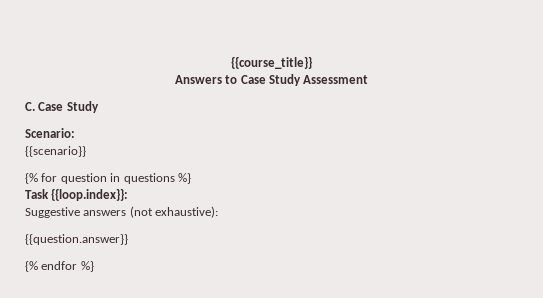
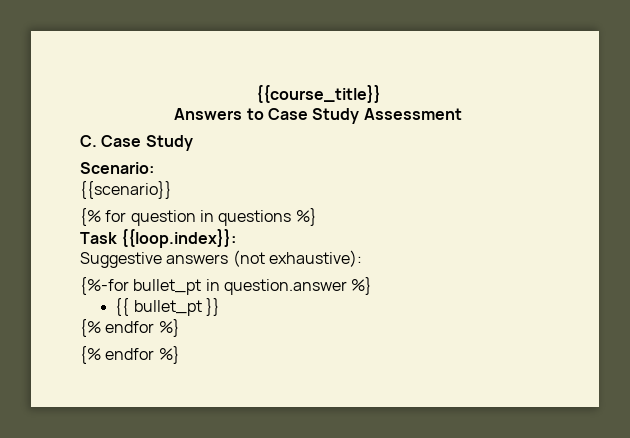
[25,234,128,245] [25,261,94,272] {{question.answer}} // {% endfor %} -> [80,277,373,295] [115,298,220,316] [80,319,180,337] [80,346,180,364] {%-for bullet_pt in question.answer %} // {{ bullet_pt }} // {% endfor %} // {% endfor %}

